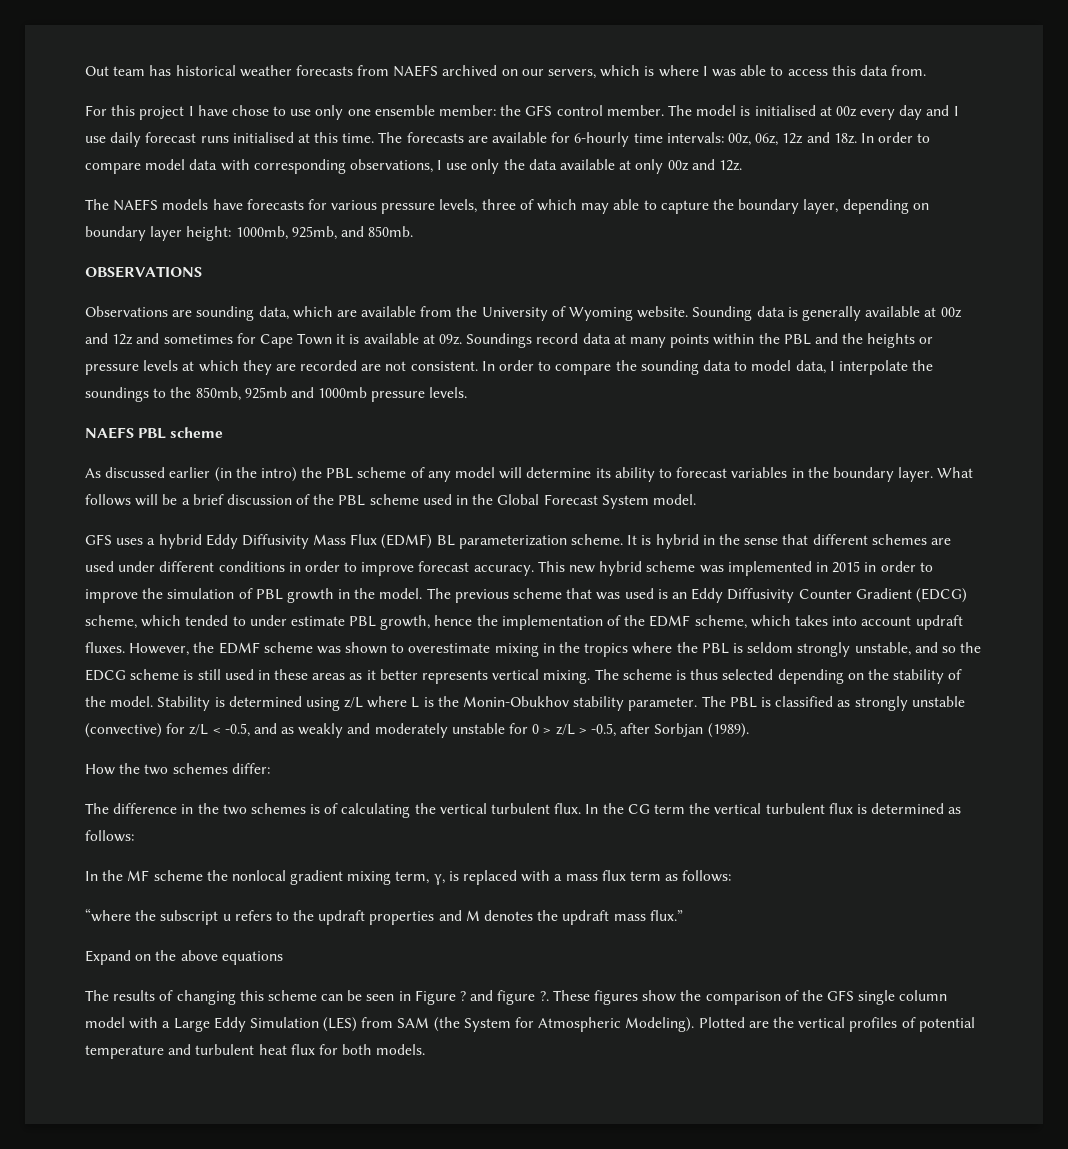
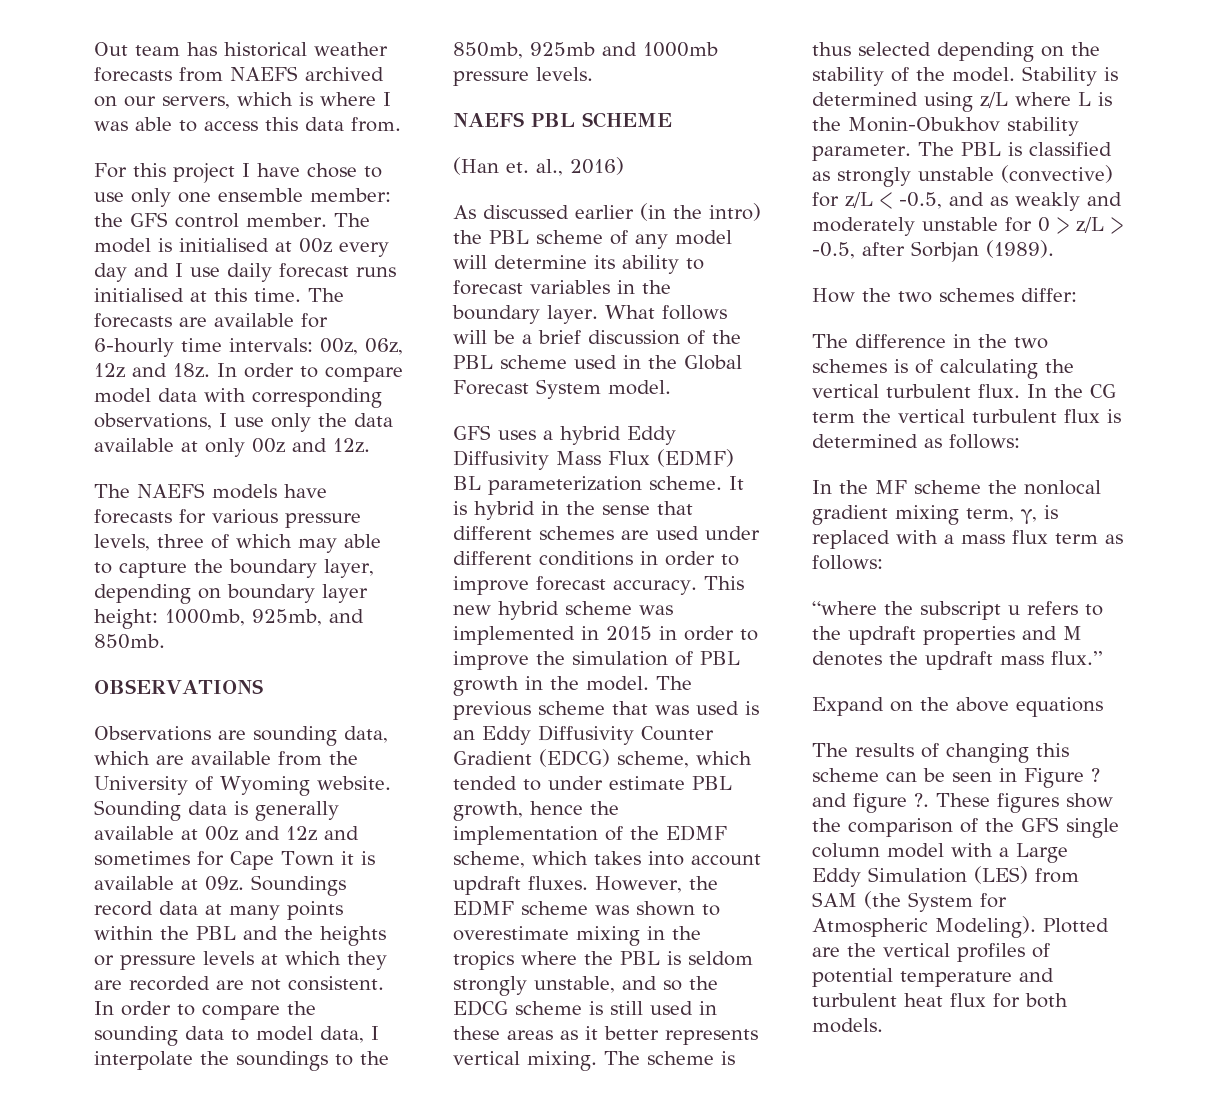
[170,427,224,438] scheme -> [582,112,672,128] [453,157,624,176] SCHEME // (Han et. al., 2016)

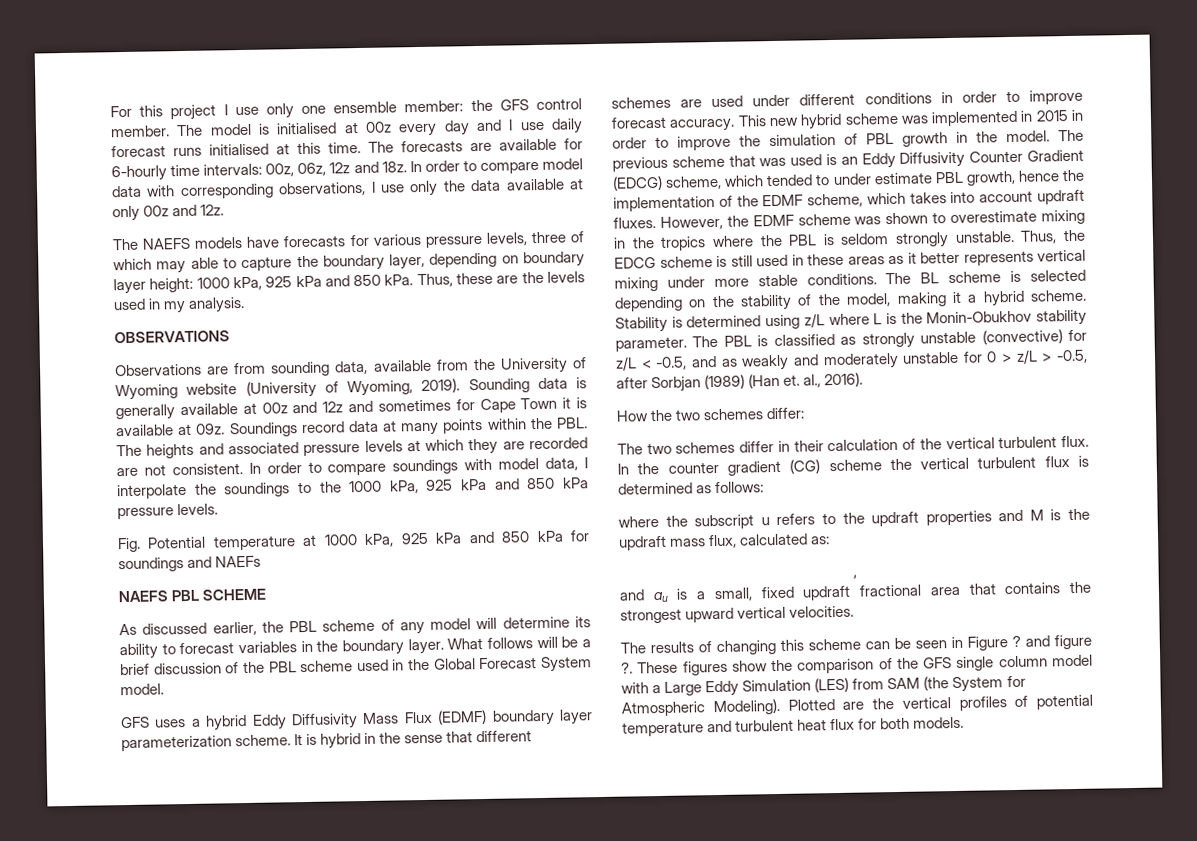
[94,42,388,57] [94,66,384,82] [94,92,391,109] [94,117,401,132] Out team has historical weather forecasts from NAEFS archived on our servers, which is where I was able to access this data from. // -> (110, 111) none
[257,163,382,178] have chose to -> (228, 110) none
[165,609,364,626] [94,634,165,649] 1000mb, 925mb, and 850mb. -> [196,271,586,291] [113,296,246,314] 1000 kPa, 925 kPa and 850 kPa. Thus, these are the levels used in my analysis.
(246, 735) none -> [233,362,267,375] from
[94,751,184,765] which are -> (369, 367) none
[316,776,391,790] website. -> [186,378,461,398] website (University of Wyoming, 2019).
[196,926,386,946] [94,955,114,966] PBL and the heights or -> [556,417,588,429] [116,442,299,459] PBL. The heights and associated
[287,1001,316,1015] [94,1026,249,1046] the sounding data to -> [392,458,493,475] soundings with
[453,42,718,59] [453,67,593,86] [453,112,672,128] [453,157,624,176] [453,203,761,221] 850mb, 925mb and 1000mb pressure levels. // NAEFS PBL SCHEME // (Han et. al., 2016) // As discussed earlier (in the intro) -> [348,477,589,494] [117,503,219,520] [117,530,590,553] [118,555,262,573] [118,588,267,603] [119,621,257,636] 1000 kPa, 925 kPa and 850 kPa pressure levels. // Fig. Potential temperature at 1000 kPa, 925 kPa and 850 kPa for soundings and NAEFs // NAEFS PBL SCHEME // As discussed earlier,
[453,476,481,490] BL -> [491,709,593,726] boundary layer
[534,976,682,993] unstable, and so -> [954,230,1058,244] unstable. Thus,
[527,1051,735,1071] [812,42,851,56] mixing. The scheme is thus -> [614,270,1022,292] mixing under more stable conditions. The BL scheme is
[952,67,1015,82] model. -> [846,289,1087,307] model, making it a hybrid scheme.
[986,240,1054,258] (1989). -> [704,372,864,390] (1989) (Han et. al., 2016).
[855,334,1048,349] [812,359,1038,379] difference in the two schemes is of calculating -> [646,438,917,455] two schemes differ in their calculation of
[1090,384,1116,398] [812,412,855,423] CG term -> [667,459,882,476] counter gradient (CG) scheme
[812,480,1101,495] [812,505,1058,525] [812,530,1123,549] [812,555,883,570] [812,601,877,615] In the MF scheme the nonlocal gradient mixing term, γ, is replaced with a mass flux term as follows: // “where -> [618,515,659,528] where
[812,651,882,666] denotes -> [1050,509,1062,521] is
[1051,651,1102,665] [812,697,1103,717] flux.” // Expand on the above equations -> [708,533,831,549] [853,574,857,579] [619,581,1091,603] [620,605,855,624] flux, calculated as: // , // and au is a small, fixed updraft fractional area that contains the strongest upward vertical velocities.

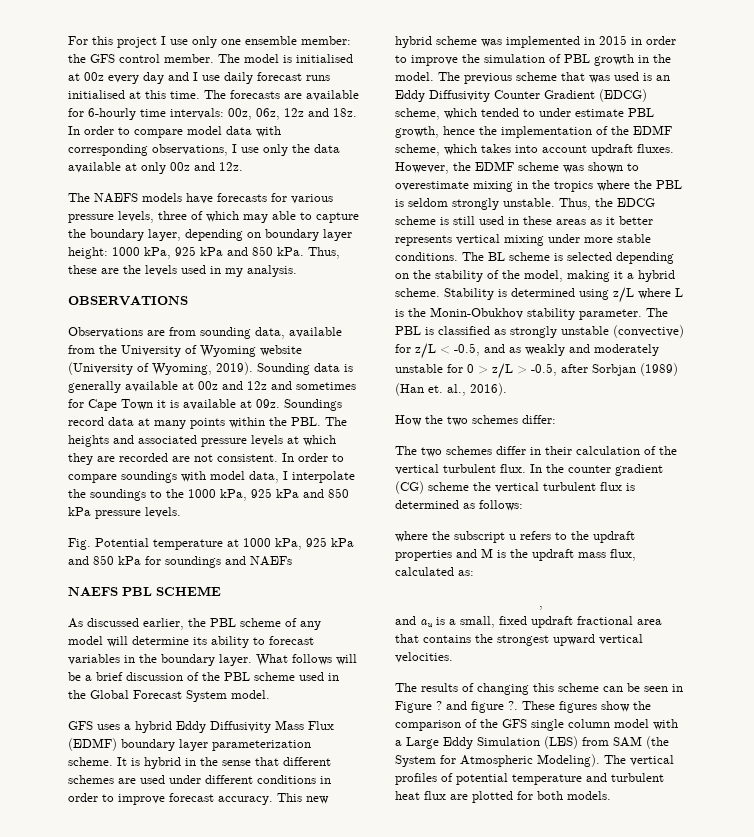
[787,698,894,711] Plotted are the -> [604,755,626,764] The
(856, 724) none -> [450,791,513,803] are plotted

